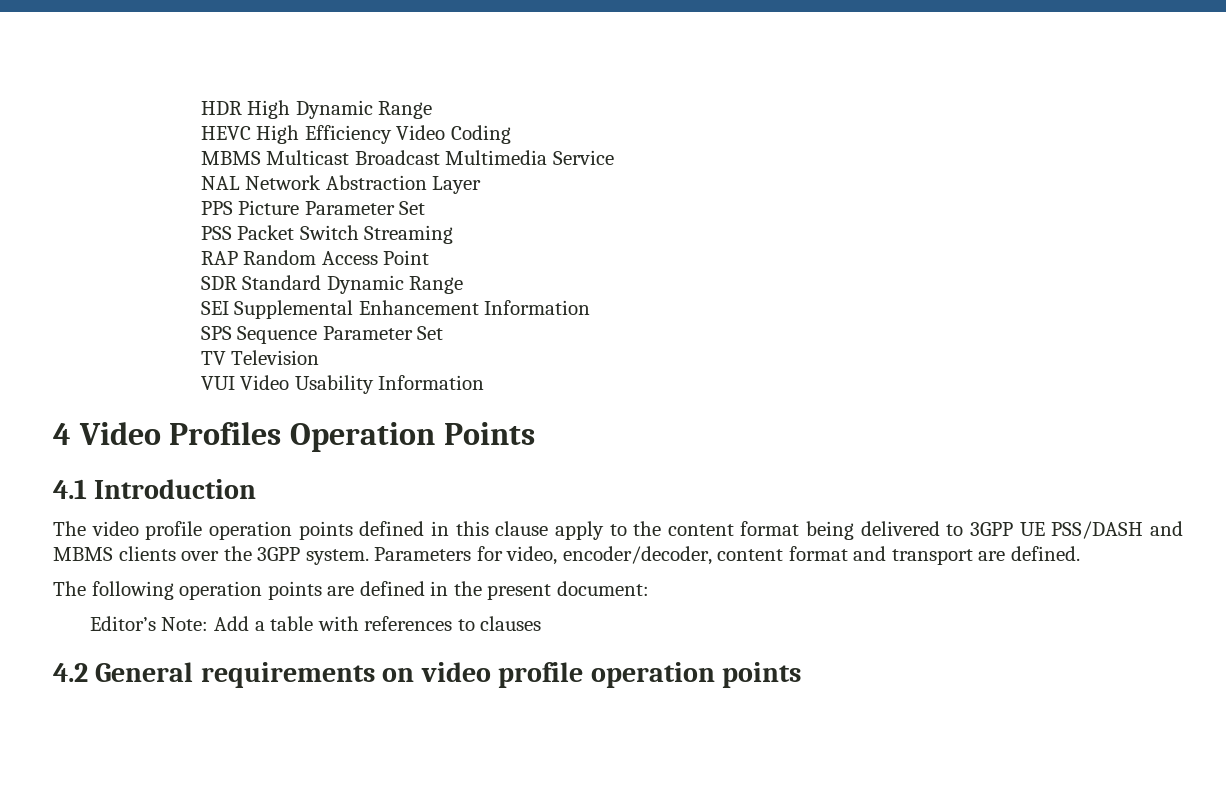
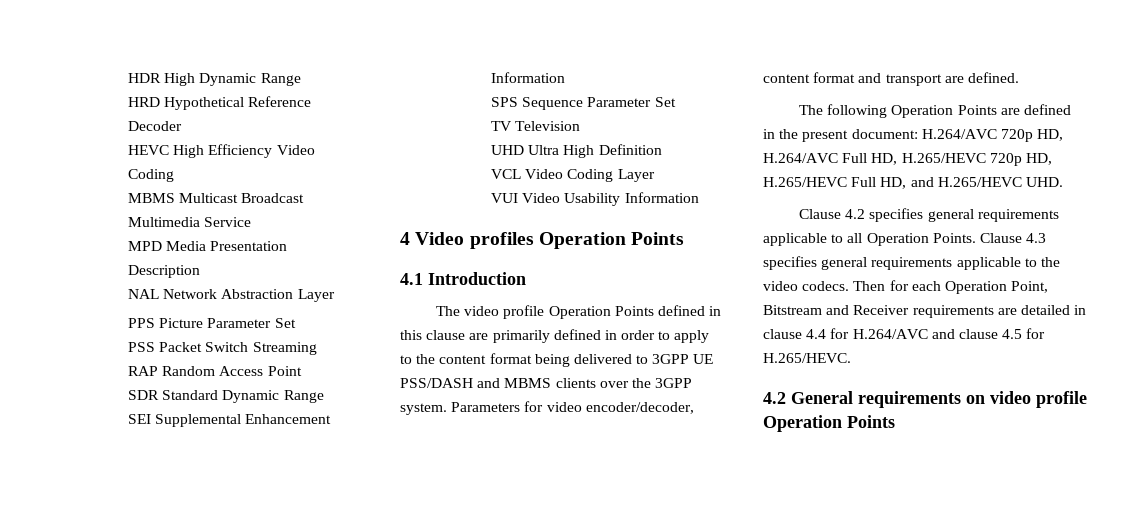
(433, 110) none -> [128,96,312,110] [128,121,183,131] // HRD Hypothetical Reference Decoder
(614, 157) none -> [128,241,288,251] [128,265,201,278] // MPD Media Presentation Description
(320, 357) none -> [491,144,662,158] [491,169,655,182] // UHD Ultra High Definition // VCL Video Coding Layer
[169,422,282,445] Profiles -> [469,232,534,249] profiles
[208,521,353,540] operation points -> [548,306,654,319] Operation Points
(549, 528) none -> [469,329,671,343] are primarily defined in order to
[506,546,558,565] video, -> [546,402,582,412] video
[179,581,322,600] operation points -> [891,105,997,118] Operation Points
[89,616,542,631] // Editor’s Note: Add a table with references to clauses -> [921,129,1064,142] [763,153,1052,166] [763,177,1063,189] [798,208,1059,222] [763,233,1047,246] [763,256,1060,270] [763,280,1049,294] [763,305,1087,318] [763,328,1046,339] [763,353,851,363] H.264/AVC 720p HD, H.264/AVC Full HD, H.265/HEVC 720p HD, H.265/HEVC Full HD, and H.265/HEVC UHD. // Clause 4.2 specifies general requirements applicable to all Operation Points. Clause 4.3 specifies general requirements applicable to the video codecs. Then for each Operation Point, Bitstream and Receiver requirements are detailed in clause 4.4 for H.264/AVC and clause 4.5 for H.265/HEVC.
[590,662,801,688] operation points -> [763,415,895,432] Operation Points

